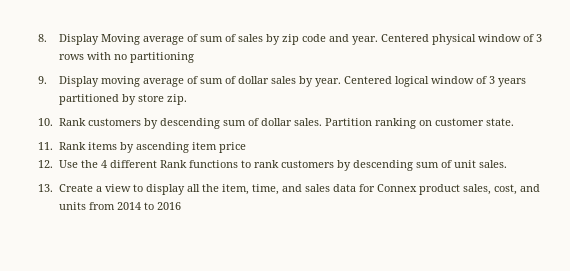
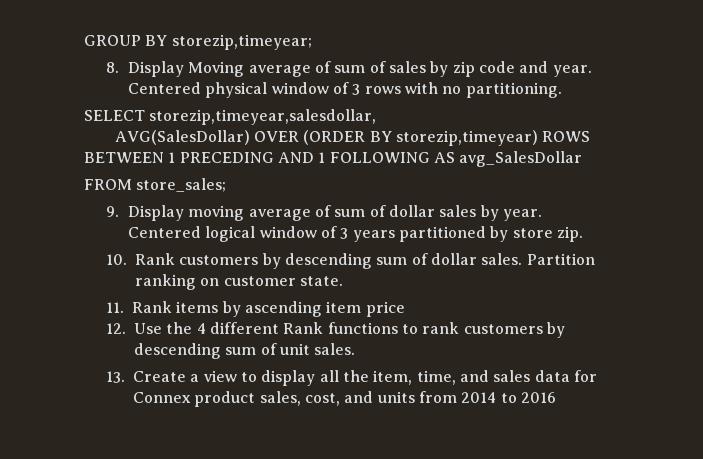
(38, 38) none -> [84,34,312,50] GROUP BY storezip,timeyear; //
[130,52,195,63] partitioning -> [465,82,562,98] [84,109,377,125] [114,130,591,146] [84,151,583,167] [84,178,227,192] partitioning. // SELECT storezip,timeyear,salesdollar, // AVG(SalesDollar) OVER (ORDER BY storezip,timeyear) ROWS BETWEEN 1 PRECEDING AND 1 FOLLOWING AS avg_SalesDollar // FROM store_sales;

